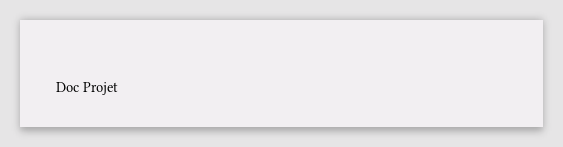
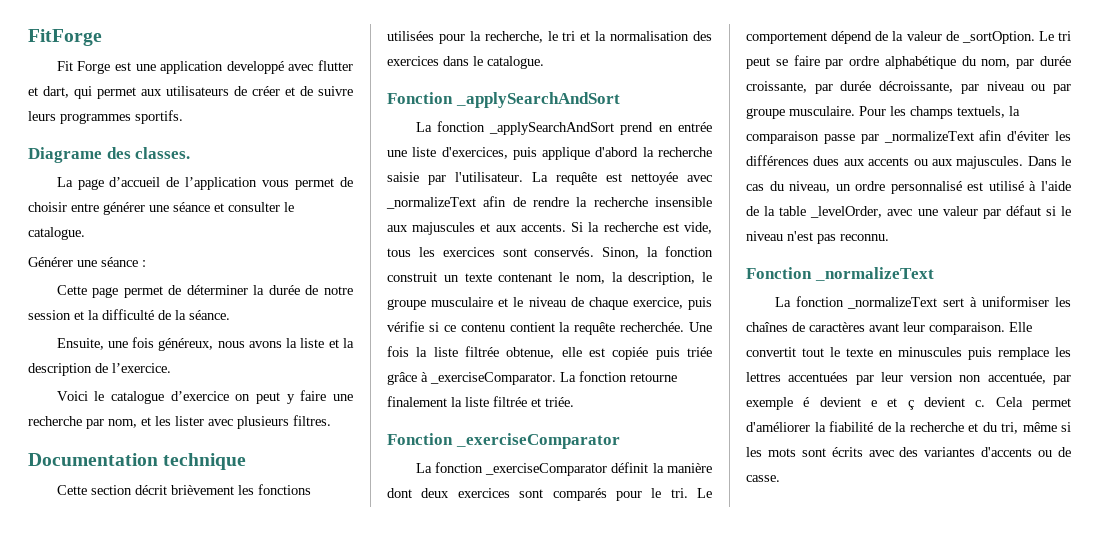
[56,82,118,95] Doc Projet -> [28,29,102,46] [56,60,353,74] [28,86,353,99] [28,110,183,124] [28,147,191,163] [56,177,353,190] [28,202,294,215] [28,227,85,240] [28,257,146,267] [56,285,354,298] [28,309,230,320] [56,337,354,351] [28,363,171,376] [56,390,354,404] [28,415,331,429] [28,453,247,470] [56,484,311,495] [387,31,712,44] [387,56,544,69] [387,92,620,108] [415,121,712,135] [387,147,712,160] [387,172,712,185] [386,196,712,209] [387,222,712,235] [387,246,713,259] [387,272,712,285] [387,297,712,310] [387,321,712,335] [387,346,712,360] [387,371,677,385] [387,396,574,407] [387,433,620,449] [415,462,712,476] [387,488,712,501] [746,31,1071,44] [746,55,1071,69] [746,81,1071,94] [746,106,1020,119] [746,130,1071,144] [746,155,1071,169] [746,181,1071,194] [746,205,1071,219] [746,231,889,244] [746,267,934,281] [774,296,1071,309] [746,322,1032,335] [746,347,1071,360] [746,372,1071,385] [746,397,1071,410] [746,421,1071,434] [746,447,1071,457] [746,475,780,482] FitForge // Fit Forge est une application developpé avec flutter et dart, qui permet aux utilisateurs de créer et de suivre leurs programmes sportifs. // Diagrame des classes. // La page d’accueil de l’application vous permet de choisir entre générer une séance et consulter le catalogue. // Générer une séance : // Cette page permet de déterminer la durée de notre session et la difficulté de la séance. // Ensuite, une fois généreux, nous avons la liste et la description de l’exercice. // Voici le catalogue d’exercice on peut y faire une recherche par nom, et les lister avec plusieurs filtres. // Documentation technique // Cette section décrit brièvement les fonctions utilisées pour la recherche, le tri et la normalisation des exercices dans le catalogue. // Fonction _applySearchAndSort // La fonction _applySearchAndSort prend en entrée une liste d'exercices, puis applique d'abord la recherche saisie par l'utilisateur. La requête est nettoyée avec _normalizeText afin de rendre la recherche insensible aux majuscules et aux accents. Si la recherche est vide, tous les exercices sont conservés. Sinon, la fonction construit un texte contenant le nom, la description, le groupe musculaire et le niveau de chaque exercice, puis vérifie si ce contenu contient la requête recherchée. Une fois la liste filtrée obtenue, elle est copiée puis triée grâce à _exerciseComparator. La fonction retourne finalement la liste filtrée et triée. // Fonction _exerciseComparator // La fonction _exerciseComparator définit la manière dont deux exercices sont comparés pour le tri. Le comportement dépend de la valeur de _sortOption. Le tri peut se faire par ordre alphabétique du nom, par durée croissante, par durée décroissante, par niveau ou par groupe musculaire. Pour les champs textuels, la comparaison passe par _normalizeText afin d'éviter les différences dues aux accents ou aux majuscules. Dans le cas du niveau, un ordre personnalisé est utilisé à l'aide de la table _levelOrder, avec une valeur par défaut si le niveau n'est pas reconnu. // Fonction _normalizeText // La fonction _normalizeText sert à uniformiser les chaînes de caractères avant leur comparaison. Elle convertit tout le texte en minuscules puis remplace les lettres accentuées par leur version non accentuée, par exemple é devient e et ç devient c. Cela permet d'améliorer la fiabilité de la recherche et du tri, même si les mots sont écrits avec des variantes d'accents ou de casse.

